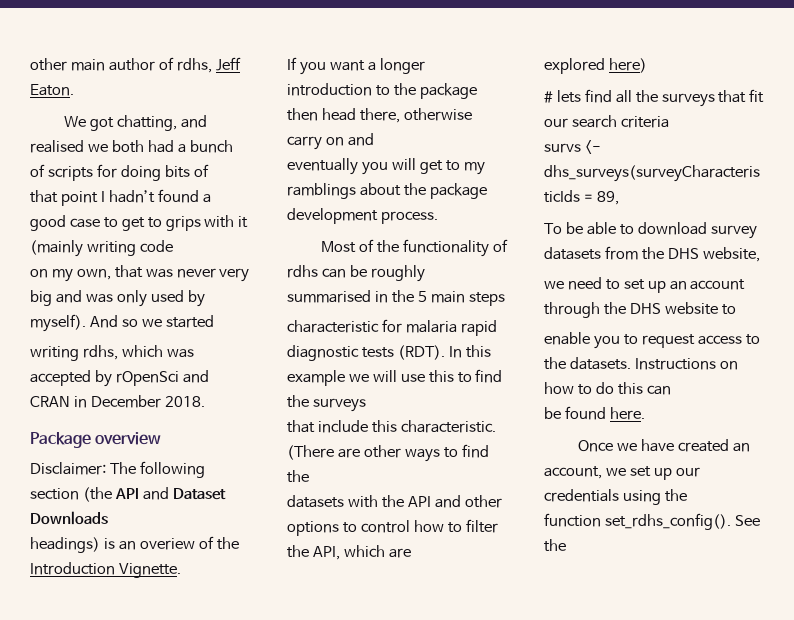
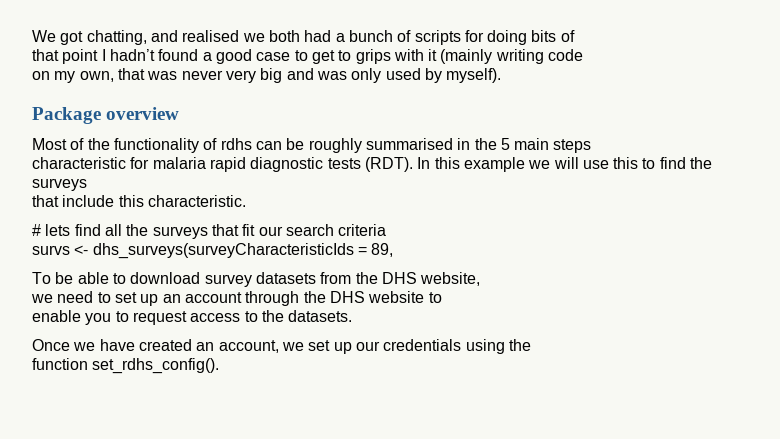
[30,57,241,73] [30,84,74,96] other main author of rdhs, Jeff Eaton. // -> (32, 36) none
[89,315,214,328] [30,345,194,361] [30,370,209,387] [30,395,205,408] [30,432,162,448] [30,461,205,478] [30,487,226,502] [30,511,108,525] [30,536,239,553] [30,562,181,578] [287,57,425,75] [287,83,477,99] [287,108,472,123] [287,133,374,150] [287,158,485,175] [287,183,487,199] [287,208,438,224] And so we started // writing rdhs, which was accepted by rOpenSci and CRAN in December 2018. // Package overview // Disclaimer: The following section (the API and Dataset Downloads // headings) is an overiew of the Introduction Vignette. // If you want a longer introduction to the package then head there, otherwise carry on and // eventually you will get to my ramblings about the package development process. -> [32,107,180,124] // Package overview
[287,444,489,462] [287,470,309,483] [287,495,502,508] [287,519,498,536] [287,545,411,560] [544,58,647,74] (There are other ways to find the // datasets with the API and other options to control how to filter the API, which are // explored here) -> (246, 201) none
[634,358,738,370] [544,382,671,395] [544,406,645,420] Instructions on how to do this can // be found here. -> (353, 316) none
[734,515,760,526] [544,539,566,552] See the -> (220, 366) none

